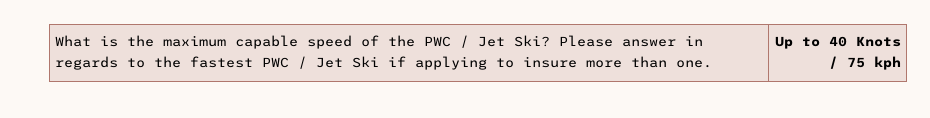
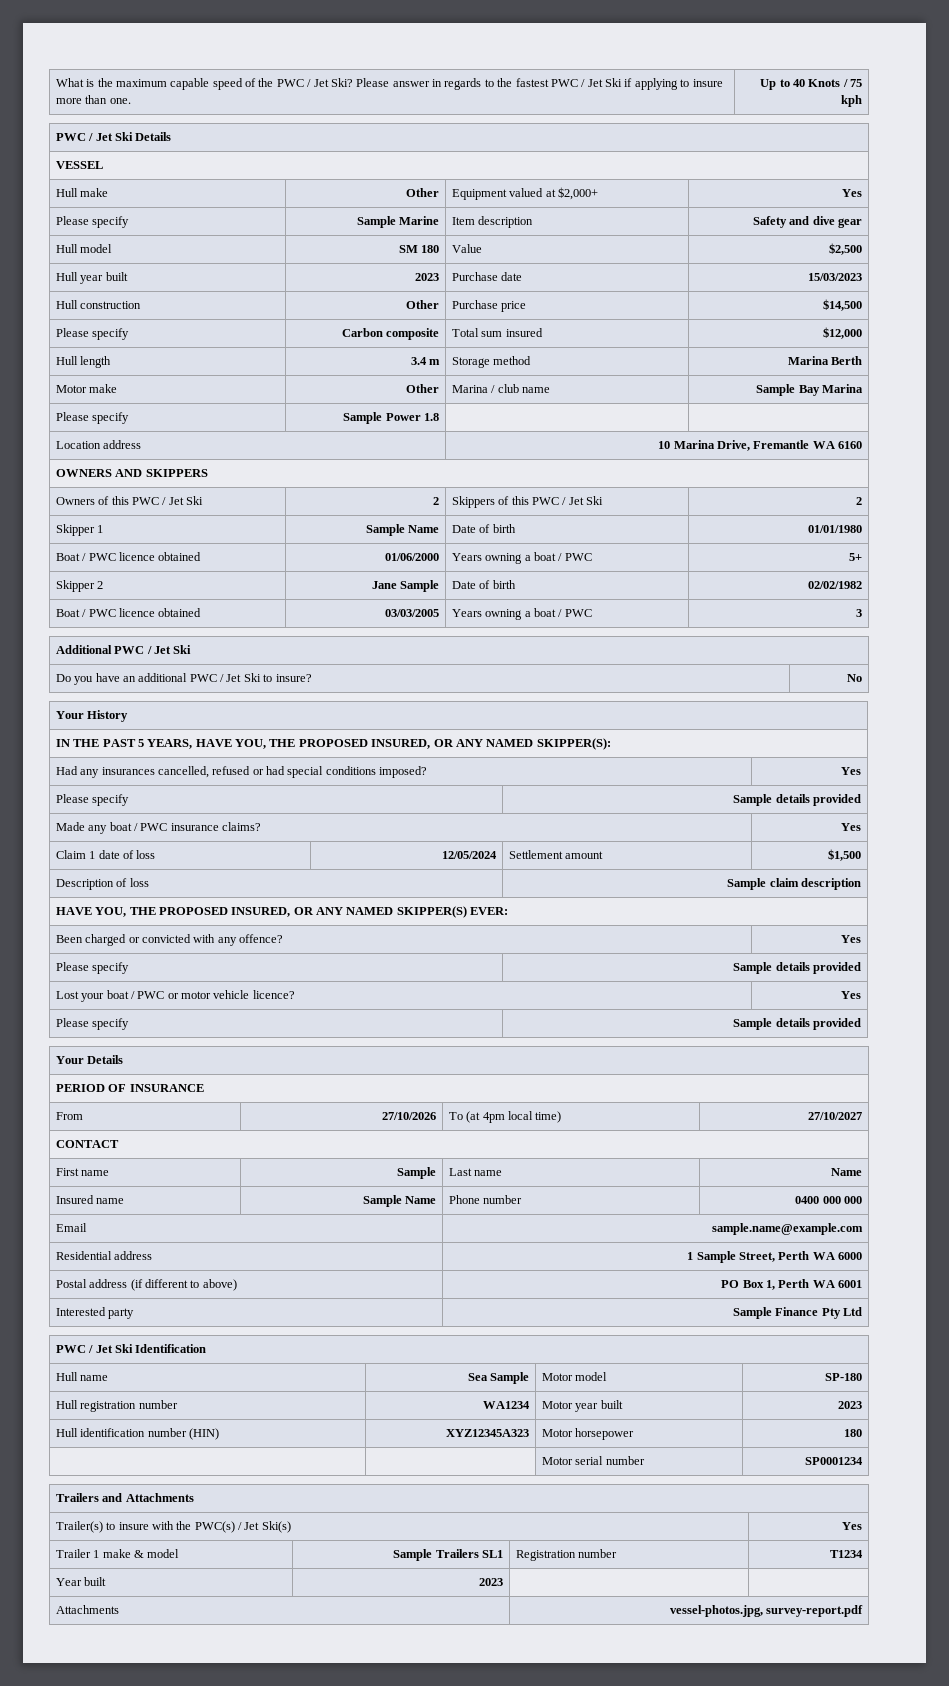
(901, 63) none -> [55,132,172,141] [55,161,103,169] [55,188,109,197] [406,188,440,197] [451,187,598,200] [842,189,863,197] [55,216,130,228] [356,216,440,228] [451,216,534,228] [753,216,863,228] [55,244,113,253] [398,245,440,253] [451,244,482,253] [829,243,863,255] [55,272,128,284] [415,273,440,281] [451,272,523,281] [808,273,863,281] [55,300,142,309] [406,300,440,309] [451,300,527,312] [823,299,863,311] [55,328,130,340] [341,328,440,340] [451,328,543,337] [823,327,863,339] [55,356,112,368] [410,357,441,365] [451,356,532,368] [787,356,863,365] [55,384,118,393] [406,384,440,393] [451,384,550,393] [756,384,864,396] [55,412,130,424] [343,412,440,424] [55,440,142,449] [658,440,863,451] [55,469,208,477] [55,496,204,505] [433,497,440,505] [451,496,604,508] [856,497,863,505] [55,524,104,536] [365,524,440,536] [451,524,516,533] [808,525,863,533] [55,552,202,561] [385,553,440,561] [451,552,592,564] [849,553,863,561] [55,580,104,592] [371,580,440,592] [451,580,516,589] [808,581,863,589] [55,608,202,617] [385,609,440,617] [451,608,592,620] [856,609,863,617] [55,645,192,654] [55,673,312,685] [847,674,863,682] [55,710,129,722] [55,738,611,750] [55,766,428,778] [841,767,862,775] [55,794,130,806] [733,794,862,806] [55,822,262,834] [841,823,862,831] [55,850,156,859] [442,851,498,859] [508,850,604,859] [828,849,862,861] [55,878,149,890] [727,878,862,890] [55,906,509,918] [55,934,284,946] [841,935,862,943] [55,962,130,974] [733,962,862,974] [55,990,295,1002] [841,991,862,999] [55,1018,130,1030] [733,1018,862,1030] [55,1055,124,1064] [55,1084,204,1092] [55,1112,83,1120] [382,1112,437,1120] [448,1111,562,1123] [808,1112,863,1120] [55,1140,119,1148] [55,1168,110,1176] [397,1167,437,1179] [448,1168,503,1176] [831,1168,863,1176] [55,1195,125,1204] [362,1195,437,1207] [448,1195,523,1204] [795,1196,863,1204] [55,1223,87,1232] [712,1223,864,1235] [55,1251,153,1260] [687,1251,863,1263] [55,1279,237,1291] [721,1279,863,1290] [55,1307,135,1319] [733,1307,863,1319] [55,1344,207,1353] [55,1372,109,1381] [467,1372,530,1384] [541,1372,608,1381] [825,1373,863,1381] [55,1400,178,1412] [483,1401,531,1409] [541,1400,623,1412] [838,1401,863,1409] [55,1428,219,1440] [446,1429,530,1437] [541,1428,635,1440] [844,1429,863,1437] [541,1456,645,1465] [805,1457,864,1465] [55,1493,194,1502] [55,1521,291,1533] [842,1522,863,1530] [55,1549,180,1558] [393,1549,504,1561] [515,1549,618,1561] [830,1550,864,1558] [55,1577,107,1586] [479,1578,504,1586] [55,1605,119,1614] [669,1605,864,1617] // PWC / Jet Ski Details // VESSEL // Hull make | Other | Equipment valued at $2,000+ | Yes // Please specify | Sample Marine | Item description | Safety and dive gear // Hull model | SM 180 | Value | $2,500 // Hull year built | 2023 | Purchase date | 15/03/2023 // Hull construction | Other | Purchase price | $14,500 // Please specify | Carbon composite | Total sum insured | $12,000 // Hull length | 3.4 m | Storage method | Marina Berth // Motor make | Other | Marina / club name | Sample Bay Marina // Please specify | Sample Power 1.8 | | // Location address | 10 Marina Drive, Fremantle WA 6160 // OWNERS AND SKIPPERS // Owners of this PWC / Jet Ski | 2 | Skippers of this PWC / Jet Ski | 2 // Skipper 1 | Sample Name | Date of birth | 01/01/1980 // Boat / PWC licence obtained | 01/06/2000 | Years owning a boat / PWC | 5+ // Skipper 2 | Jane Sample | Date of birth | 02/02/1982 // Boat / PWC licence obtained | 03/03/2005 | Years owning a boat / PWC | 3 // Additional PWC / Jet Ski // Do you have an additional PWC / Jet Ski to insure? | No // Your History // IN THE PAST 5 YEARS, HAVE YOU, THE PROPOSED INSURED, OR ANY NAMED SKIPPER(S): // Had any insurances cancelled, refused or had special conditions imposed? | Yes // Please specify | Sample details provided // Made any boat / PWC insurance claims? | Yes // Claim 1 date of loss | 12/05/2024 | Settlement amount | $1,500 // Description of loss | Sample claim description // HAVE YOU, THE PROPOSED INSURED, OR ANY NAMED SKIPPER(S) EVER: // Been charged or convicted with any offence? | Yes // Please specify | Sample details provided // Lost your boat / PWC or motor vehicle licence? | Yes // Please specify | Sample details provided // Your Details // PERIOD OF INSURANCE // From | 27/10/2026 | To (at 4pm local time) | 27/10/2027 // CONTACT // First name | Sample | Last name | Name // Insured name | Sample Name | Phone number | 0400 000 000 // Email | sample.name@example.com // Residential address | 1 Sample Street, Perth WA 6000 // Postal address (if different to above) | PO Box 1, Perth WA 6001 // Interested party | Sample Finance Pty Ltd // PWC / Jet Ski Identification // Hull name | Sea Sample | Motor model | SP-180 // Hull registration number | WA1234 | Motor year built | 2023 // Hull identification number (HIN) | XYZ12345A323 | Motor horsepower | 180 // | | Motor serial number | SP0001234 // Trailers and Attachments // Trailer(s) to insure with the PWC(s) / Jet Ski(s) | Yes // Trailer 1 make & model | Sample Trailers SL1 | Registration number | T1234 // Year built | 2023 | | // Attachments | vessel-photos.jpg, survey-report.pdf

